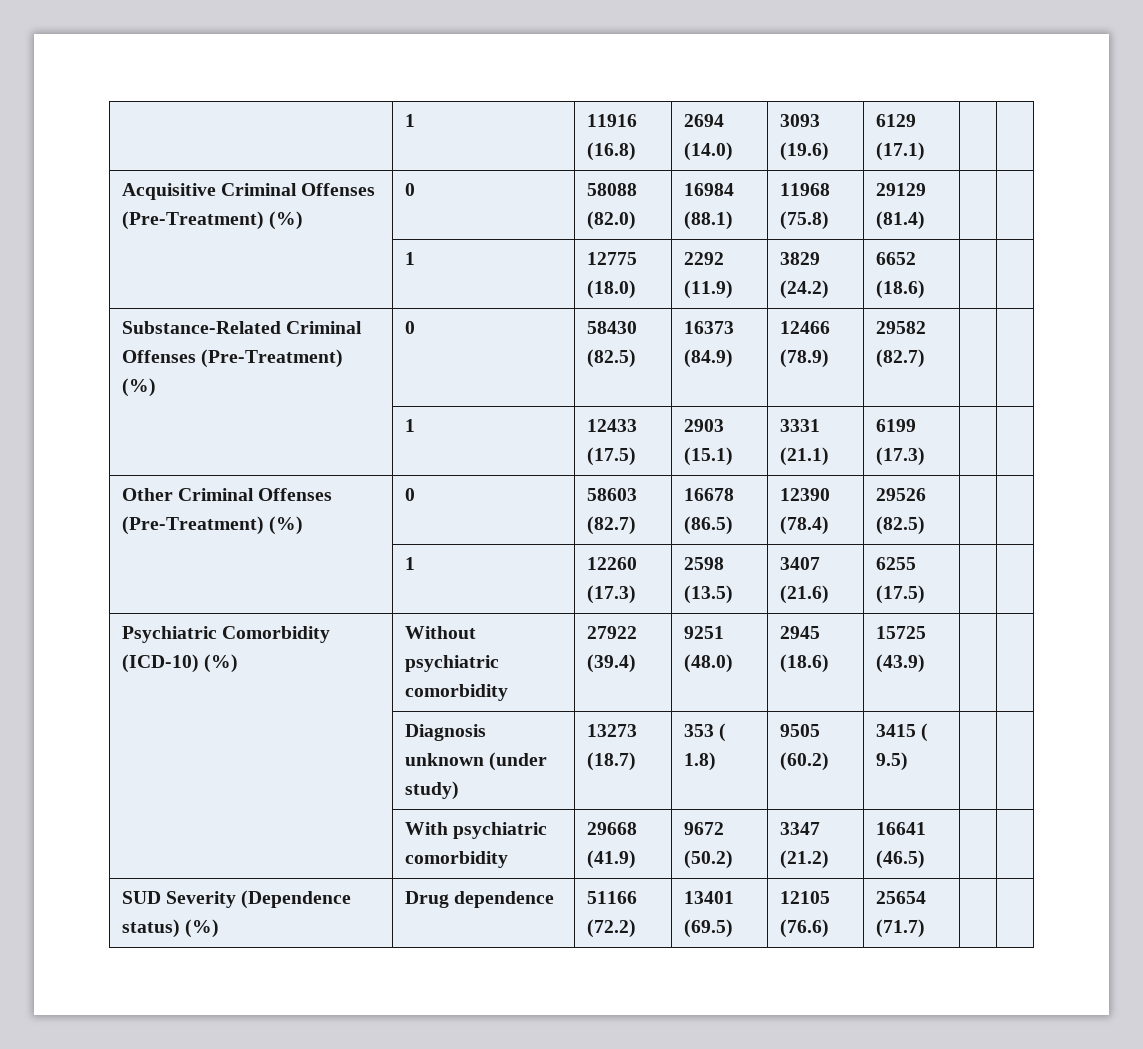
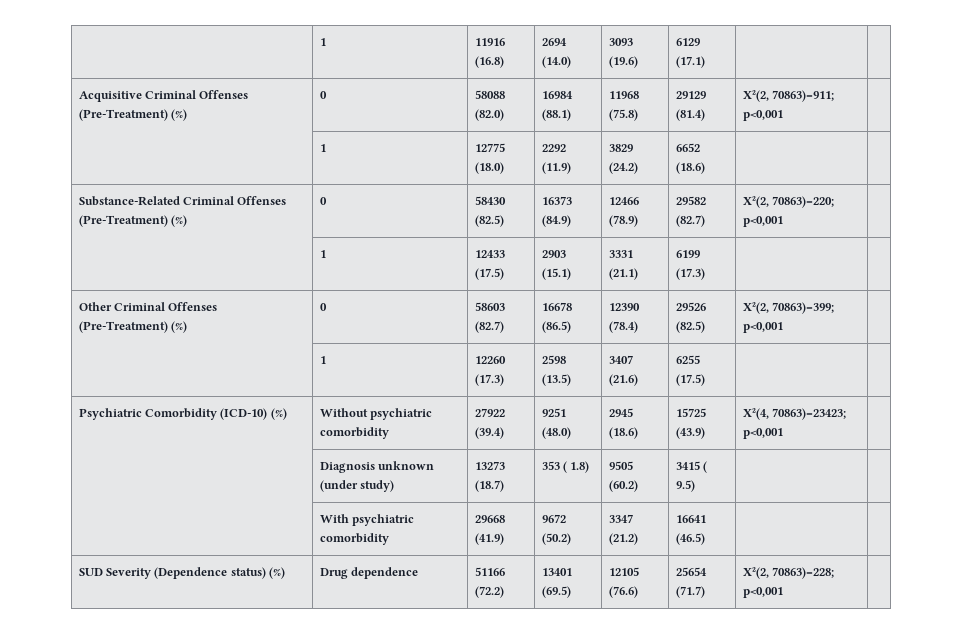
(925, 220) none -> [742,90,835,102] [742,110,783,121] X²(2, 70863)=911; p<0,001
(925, 358) none -> [742,196,835,208] [742,216,783,227] X²(2, 70863)=220; p<0,001
(925, 525) none -> [742,302,835,314] [742,322,783,333] X²(2, 70863)=399; p<0,001
(925, 663) none -> [742,408,847,420] [742,428,783,439] X²(4, 70863)=23423; p<0,001
(925, 928) none -> [742,567,835,579] [742,587,783,598] X²(2, 70863)=228; p<0,001

